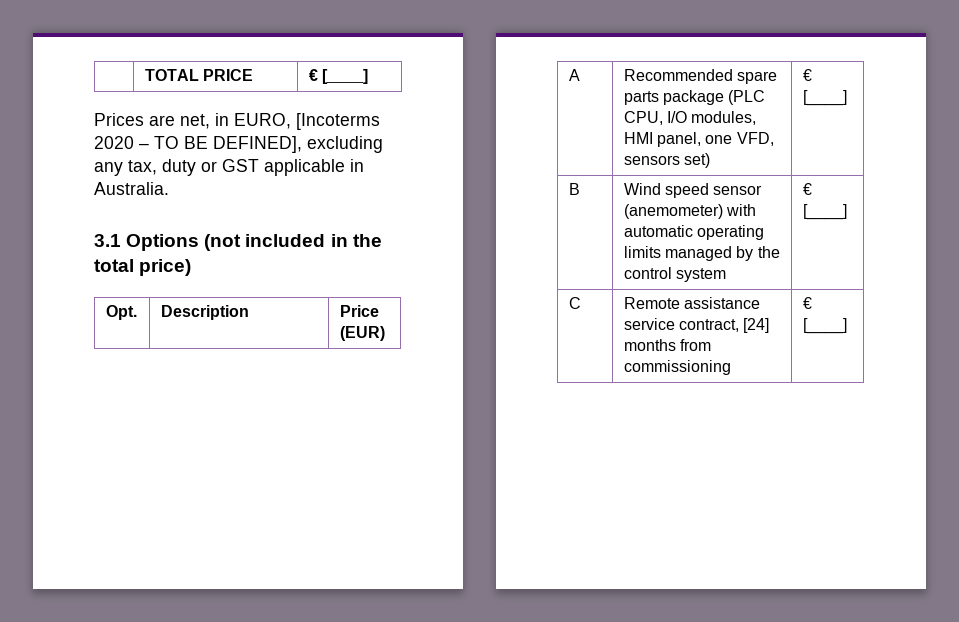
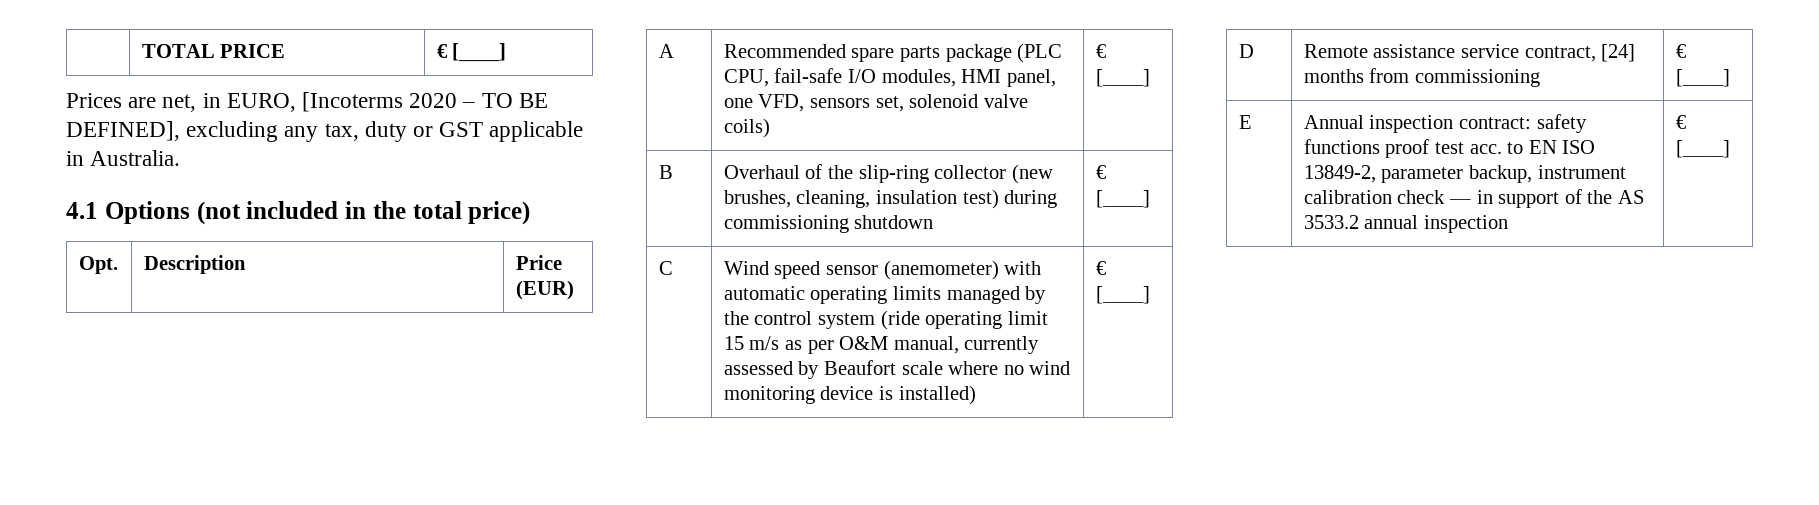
[94,234,121,247] 3.1 -> [66,202,98,219] 4.1
(663, 118) none -> [774,68,843,83] fail-safe
[683,153,710,168] set) -> [875,94,1028,112] [723,118,770,138] set, solenoid valve coils)
(580, 189) none -> [723,164,1053,184] [723,189,1058,209] [723,215,934,233] [1095,165,1106,179] [1095,190,1150,208] [658,261,673,275] | Overhaul of the slip-ring collector (new brushes, cleaning, insulation test) during commissioning shutdown | € [____] // C
[802,183,812,195] [802,204,847,220] [568,297,581,309] | € [____] // C -> [880,310,1048,330] [723,336,1040,354] [723,360,1071,379] [723,385,976,405] [1095,261,1106,275] [1095,286,1150,304] [1238,44,1254,58] (ride operating limit 15 m/s as per O&M manual, currently assessed by Beaufort scale where no wind monitoring device is installed) | € [____] // D
(847, 326) none -> [1238,115,1252,129] [1303,114,1587,133] [1303,139,1596,158] [1303,165,1626,183] [1303,189,1644,208] [1303,215,1508,233] [1675,115,1686,129] [1675,140,1730,158] // E | Annual inspection contract: safety functions proof test acc. to EN ISO 13849-2, parameter backup, instrument calibration check — in support of the AS 3533.2 annual inspection | € [____]

